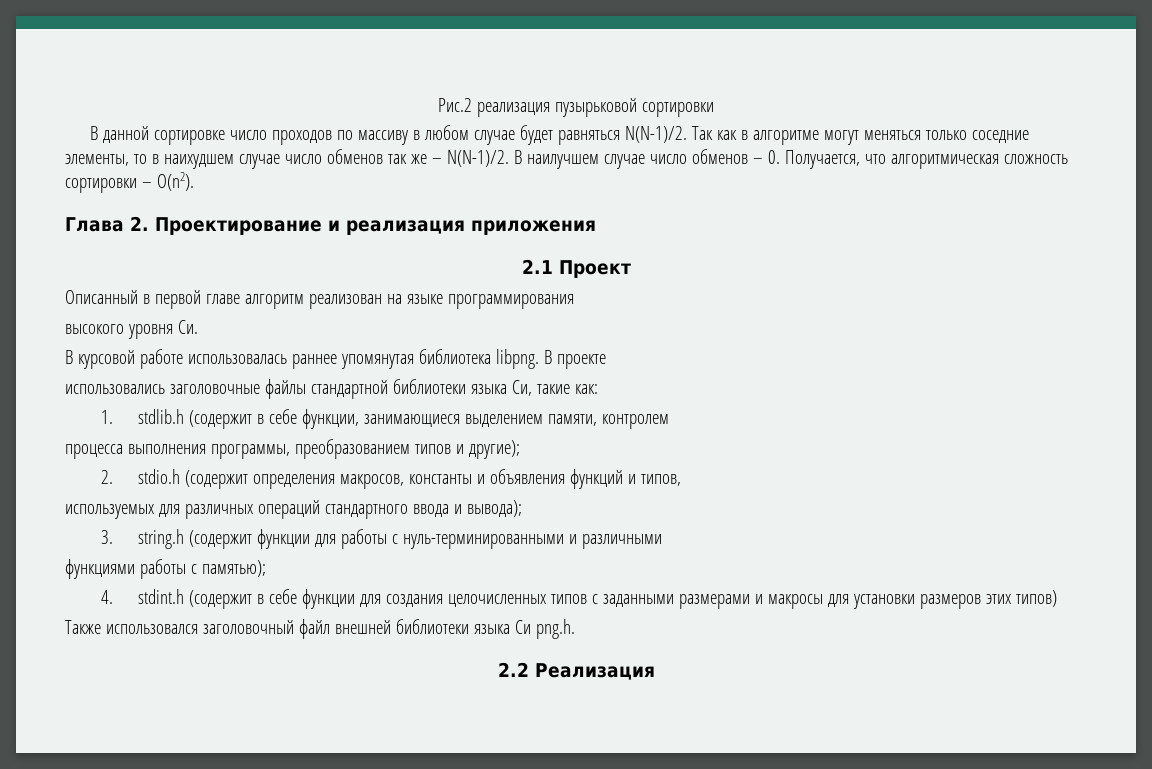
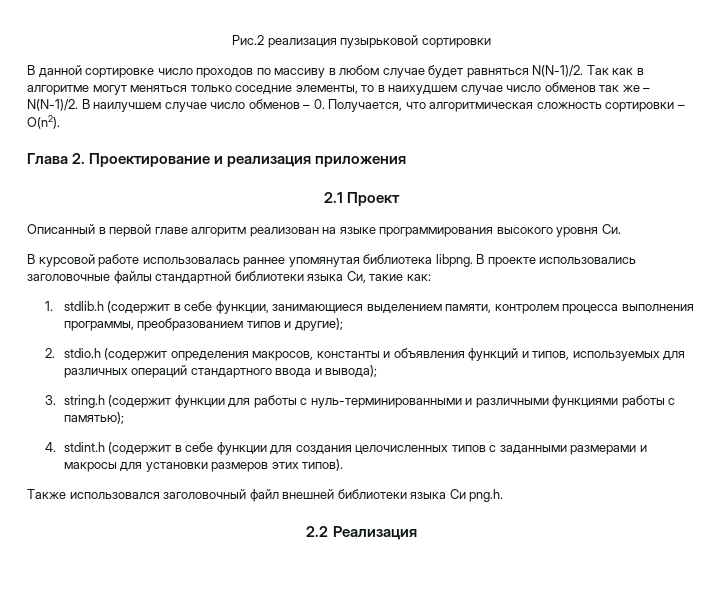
(574, 301) // -> (494, 232) none
(606, 361) // -> (536, 262) none
(669, 421) // -> (559, 309) none
(681, 480) // -> (570, 355) none
(662, 541) // -> (549, 403) none
[1015,590,1057,607] типов) -> [302,459,344,471] типов).

